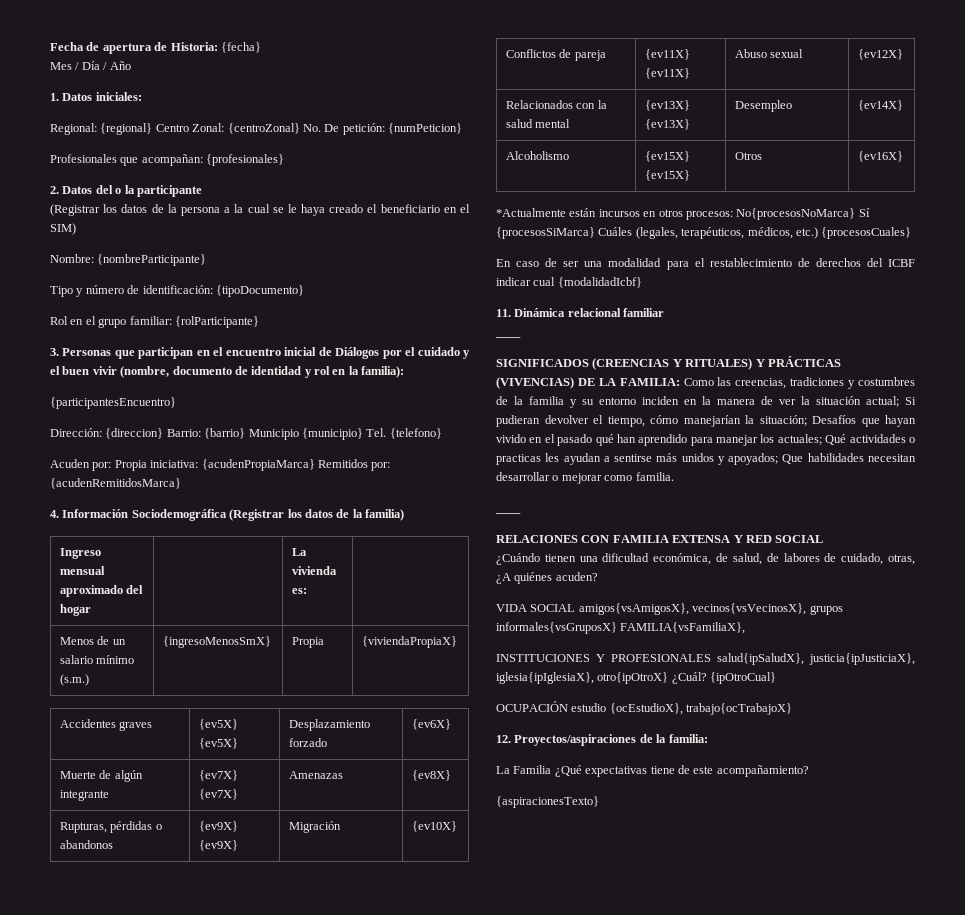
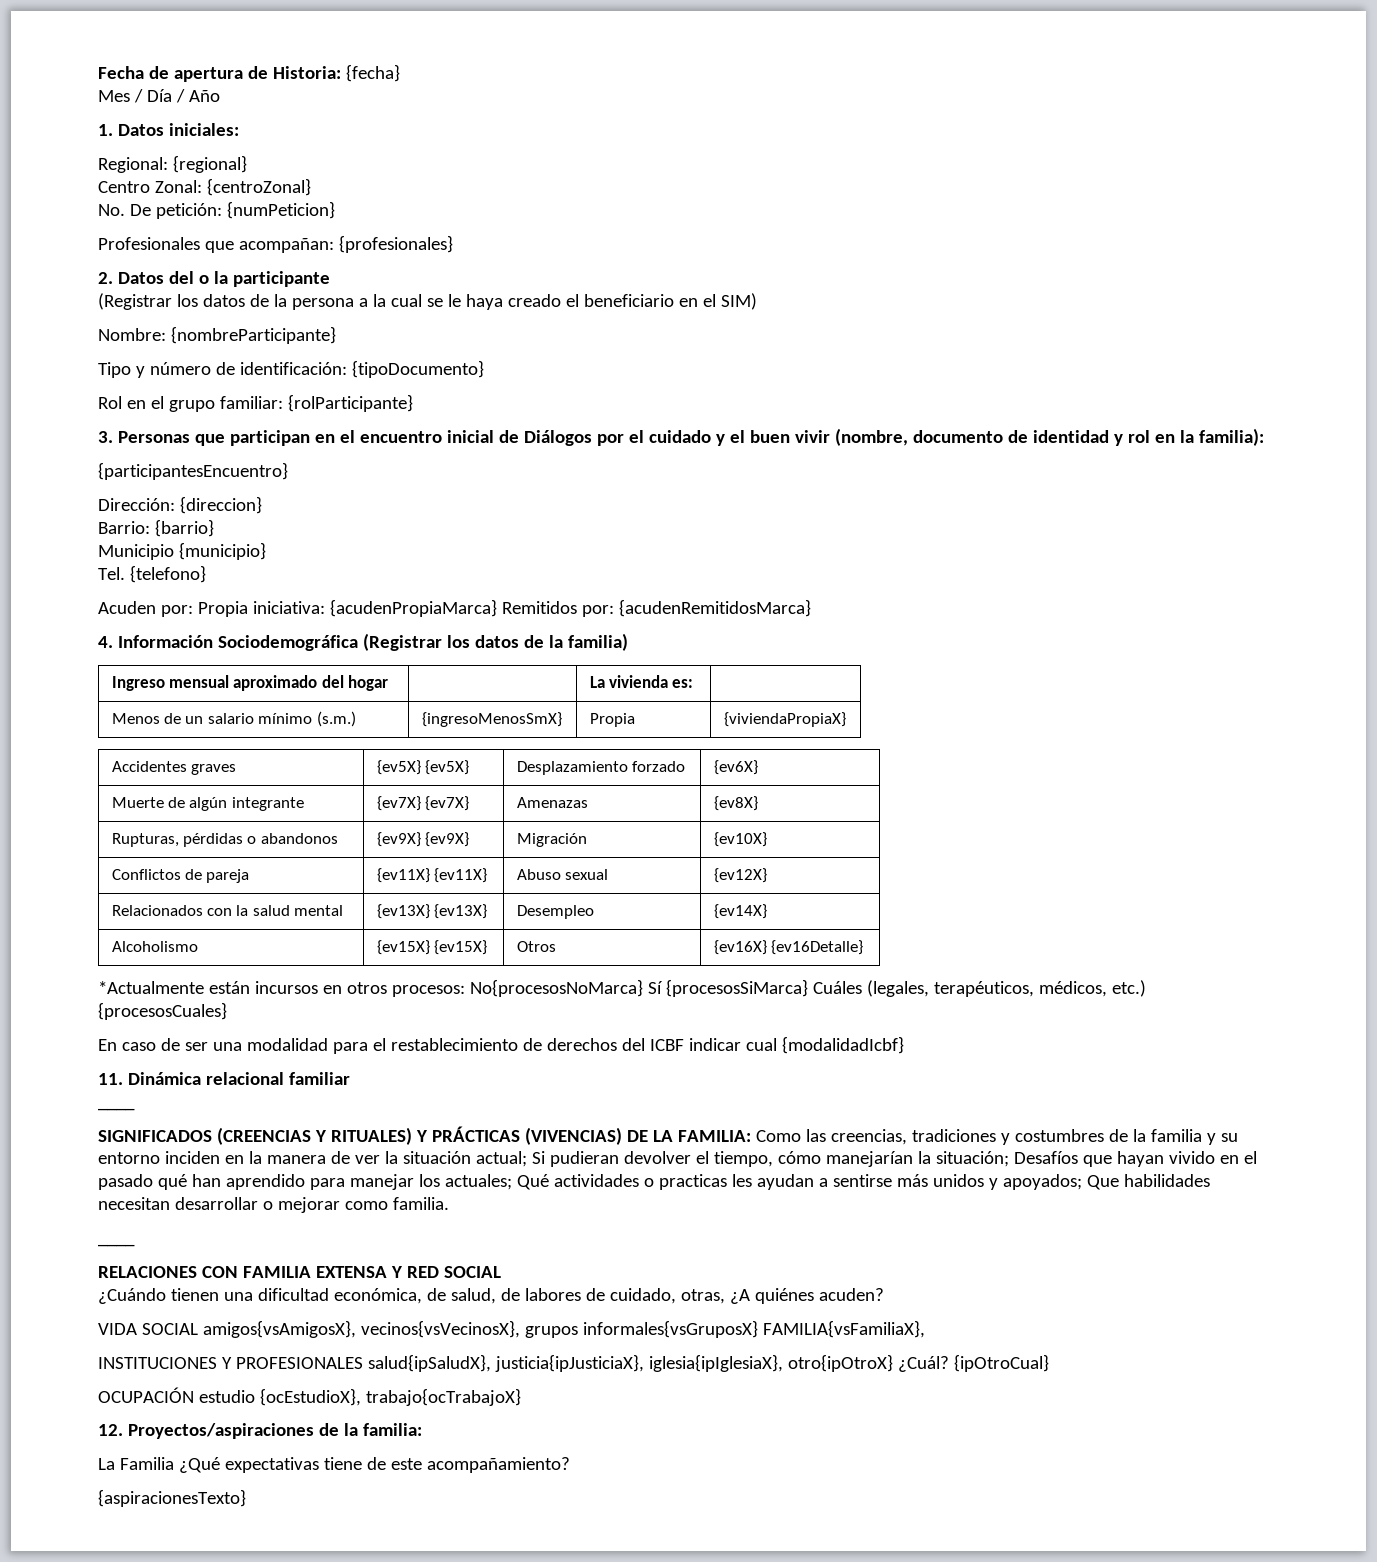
(153, 129) none -> (247, 164) //
(300, 128) none -> (311, 187) //
(164, 433) none -> (262, 505) //
(246, 433) none -> (214, 528) //
(363, 434) none -> (266, 551) //
(903, 156) none -> [770,940,863,955] {ev16Detalle}

